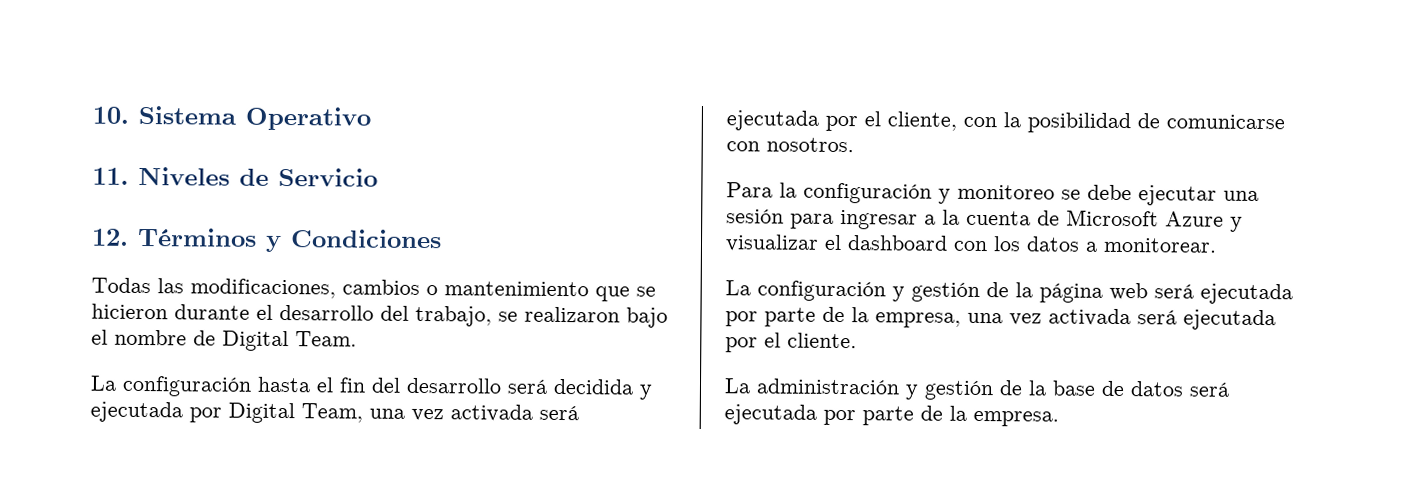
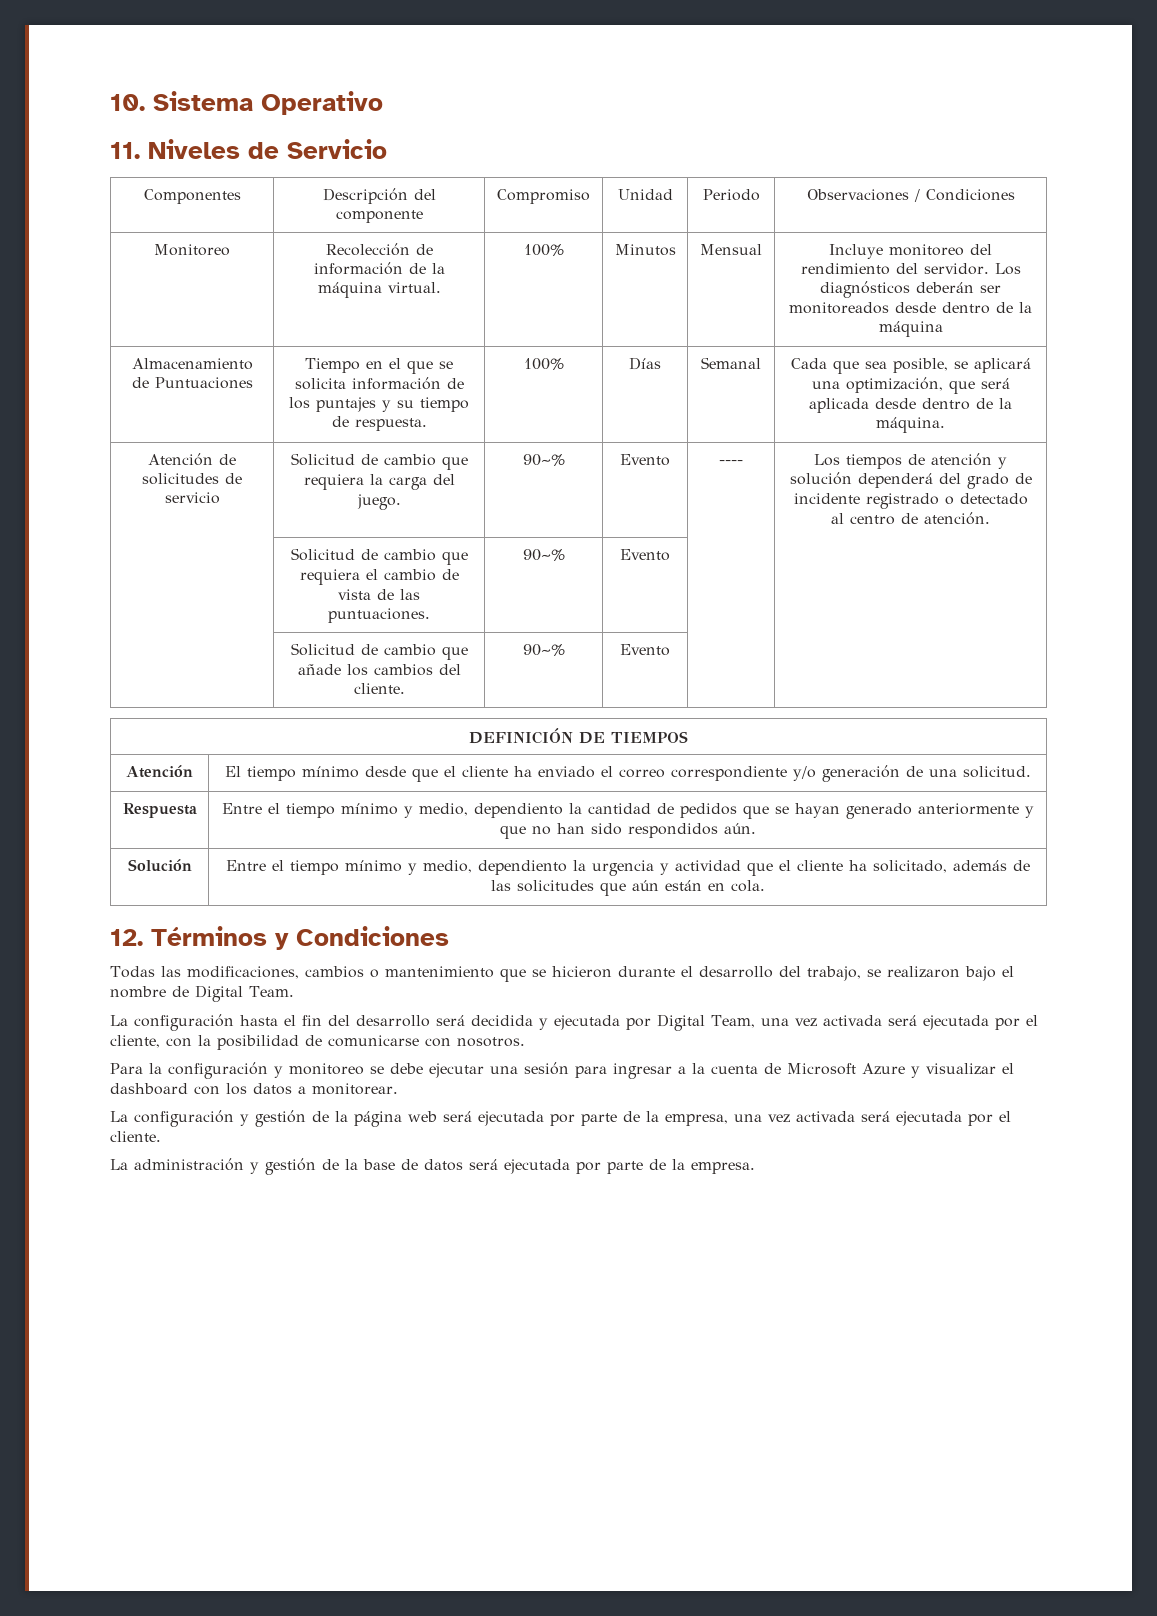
(378, 177) none -> [143,189,241,204] [322,188,436,204] [335,210,423,223] [497,189,590,204] [617,189,673,200] [702,189,760,201] [806,189,1015,202] [154,244,230,256] [325,243,433,256] [313,262,445,275] [317,282,441,298] [523,244,564,256] [614,244,676,256] [700,244,762,255] [829,244,992,259] [800,263,1021,275] [820,281,1001,298] [789,302,1032,314] [878,321,943,337] [131,358,253,370] [131,377,253,389] [305,358,453,374] [294,377,464,390] [289,397,469,412] [331,416,427,431] [523,358,564,370] [629,357,661,370] [701,357,761,369] [790,358,1031,374] [811,377,1010,394] [809,398,1012,413] [876,417,945,433] [148,453,236,466] [142,473,242,485] [164,492,220,504] [290,453,468,470] [303,474,455,490] [356,494,401,510] [522,454,565,466] [620,454,670,466] [719,460,743,465] [814,453,1007,469] [789,472,1032,489] [793,493,1028,509] [831,512,990,525] [290,548,468,565] [299,569,459,585] [338,589,420,600] [328,608,430,623] [522,549,565,561] [620,549,670,561] [290,643,468,660] [297,664,461,676] [353,683,405,694] [522,644,565,656] [620,644,670,656] [469,728,688,744] [126,765,193,778] [224,765,1031,782] [122,803,197,818] [221,803,1034,819] [499,823,756,839] [127,859,192,872] [225,860,1030,876] [490,880,765,896] // Componentes | Descripción del componente | Compromiso | Unidad | Periodo | Observaciones / Condiciones // Monitoreo | Recolección de información de la máquina virtual. | 100% | Minutos | Mensual | Incluye monitoreo del rendimiento del servidor. Los diagnósticos deberán ser monitoreados desde dentro de la máquina // Almacenamiento de Puntuaciones | Tiempo en el que se solicita información de los puntajes y su tiempo de respuesta. | 100% | Días | Semanal | Cada que sea posible, se aplicará una optimización, que será aplicada desde dentro de la máquina. // Atención de solicitudes de servicio | Solicitud de cambio que requiera la carga del juego. | 90~% | Evento | ---- | Los tiempos de atención y solución dependerá del grado de incidente registrado o detectado al centro de atención. // | Solicitud de cambio que requiera el cambio de vista de las puntuaciones. | 90~% | Evento | | // | Solicitud de cambio que añade los cambios del cliente. | 90~% | Evento | | // DEFINICIÓN DE TIEMPOS // Atención | El tiempo mínimo desde que el cliente ha enviado el correo correspondiente y/o generación de una solicitud. // Respuesta | Entre el tiempo mínimo y medio, dependiento la cantidad de pedidos que se hayan generado anteriormente y que no han sido respondidos aún. // Solución | Entre el tiempo mínimo y medio, dependiento la urgencia y actividad que el cliente ha solicitado, además de las solicitudes que aún están en cola.

